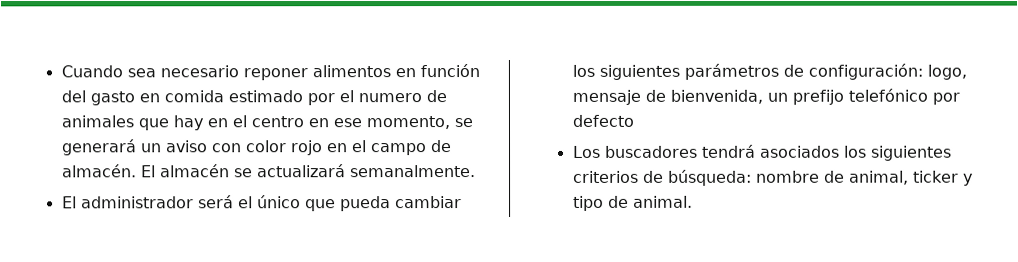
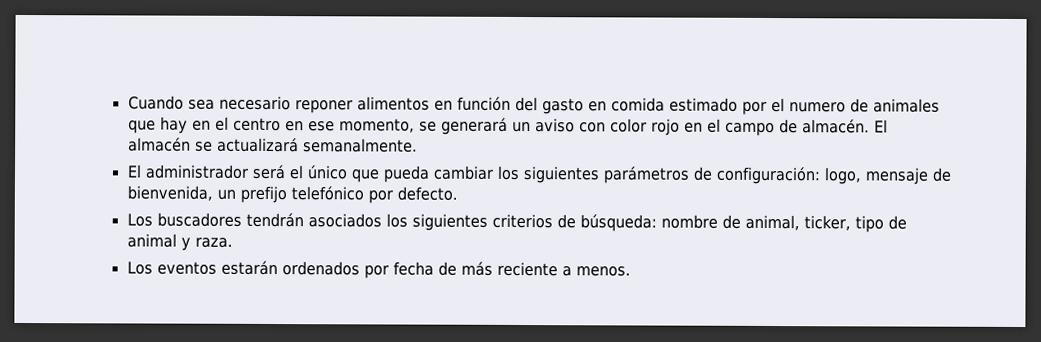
[571,114,634,127] defecto -> [396,186,458,201] defecto.
[701,144,756,158] tendrá -> [245,212,304,228] tendrán
[912,170,973,186] [572,195,693,211] ticker y tipo de animal. -> [803,215,907,233] [126,233,233,251] [126,260,631,279] ticker, tipo de animal y raza. // Los eventos estarán ordenados por fecha de más reciente a menos.

